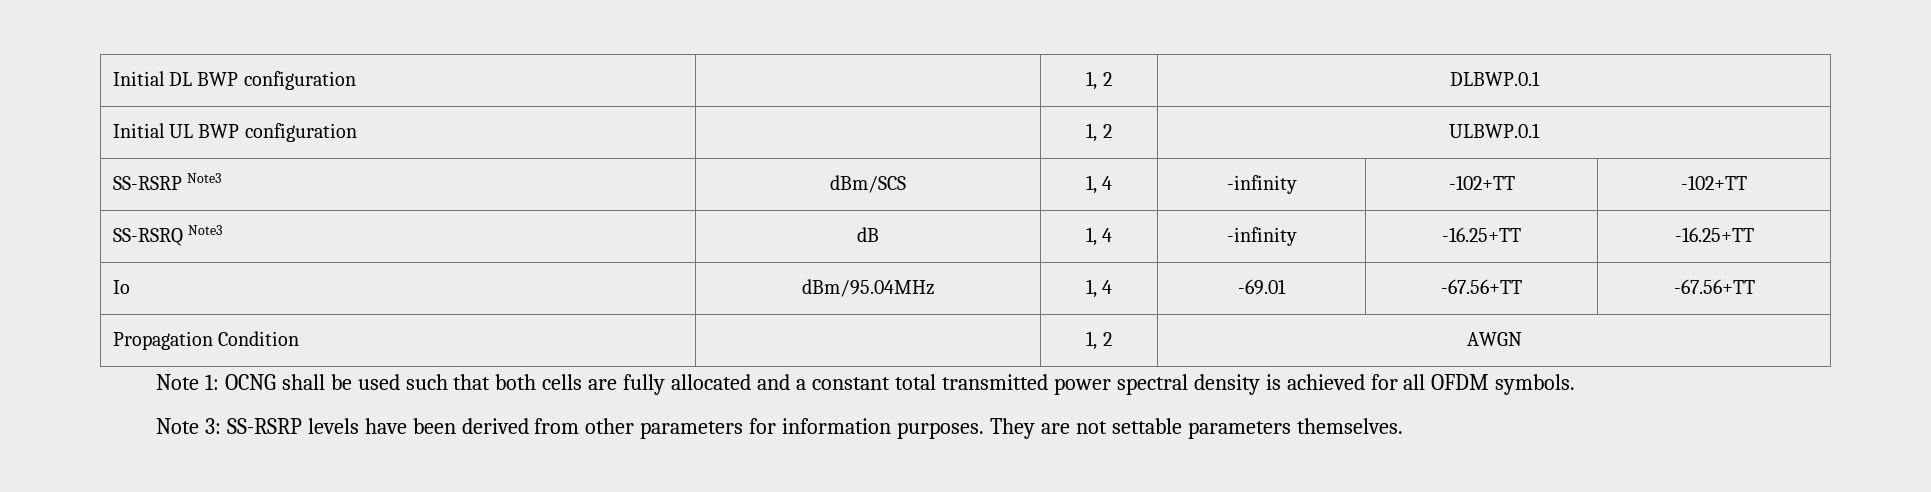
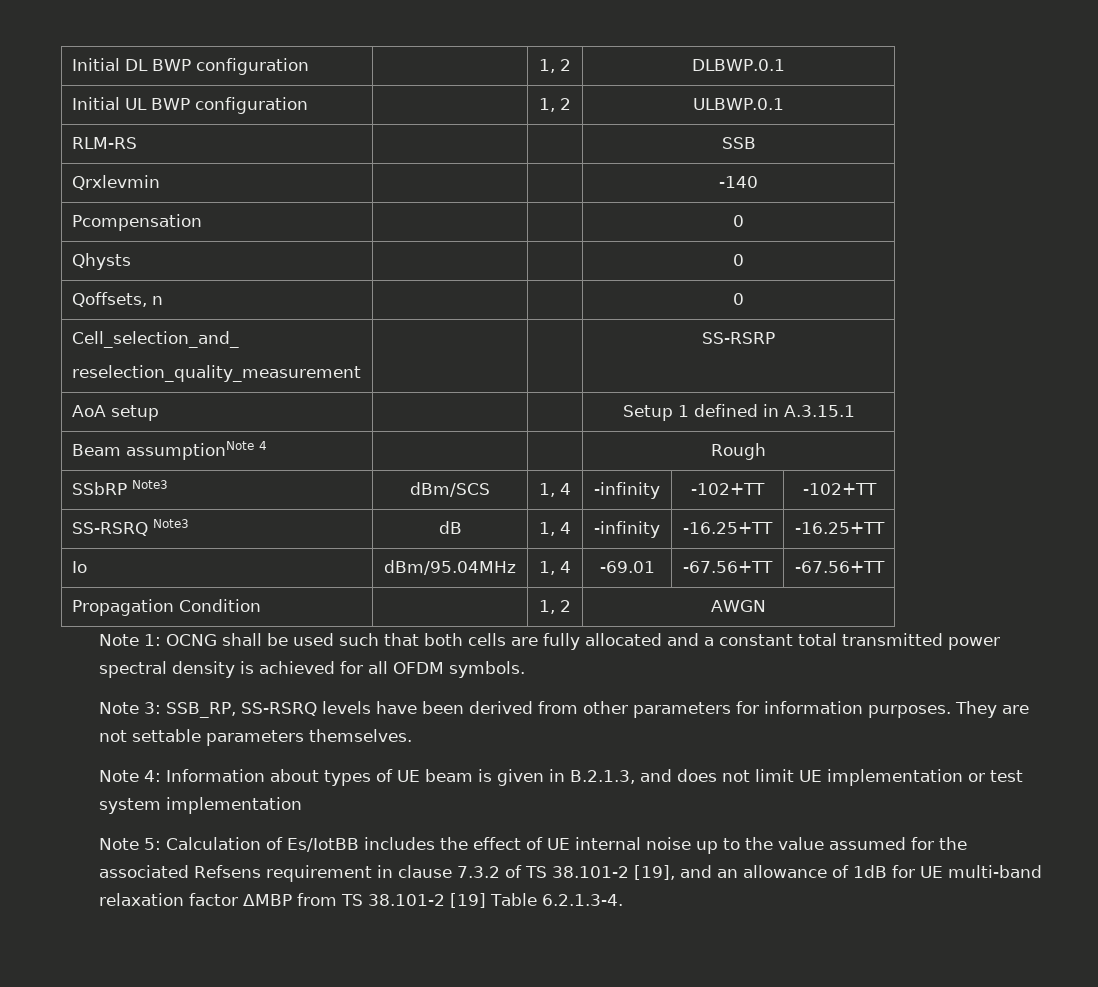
[112,176,182,190] SS-RSRP -> [71,137,137,149] [721,137,756,149] [71,175,160,190] [719,176,758,188] [71,214,202,231] [733,215,744,227] [71,253,131,270] [733,254,744,266] [71,292,163,307] [733,293,744,305] [71,331,239,348] [71,365,361,382] [702,332,775,344] [71,405,159,421] [622,404,855,421] [71,441,267,460] [711,443,766,460] [71,482,127,495] RLM-RS | | | SSB // Qrxlevmin | | | -140 // Pcompensation | | | 0 // Qhysts | | | 0 // Qoffsets, n | | | 0 // Cell_selection_and_ // reselection_quality_measurement | | | SS-RSRP // AoA setup | | | Setup 1 defined in A.3.15.1 // Beam assumptionNote 4 | | | Rough // SSbRP
[226,418,302,434] SS-RSRP -> [165,702,317,718] SSB_RP, SS-RSRQ
(1403, 426) none -> [98,769,1023,786] [98,797,302,814] [98,837,967,854] [98,865,1042,882] [98,893,623,908] // Note 4: Information about types of UE beam is given in B.2.1.3, and does not limit UE implementation or test system implementation // Note 5: Calculation of Es/IotBB includes the effect of UE internal noise up to the value assumed for the associated Refsens requirement in clause 7.3.2 of TS 38.101-2 [19], and an allowance of 1dB for UE multi-band relaxation factor ΔMBP from TS 38.101-2 [19] Table 6.2.1.3-4.

